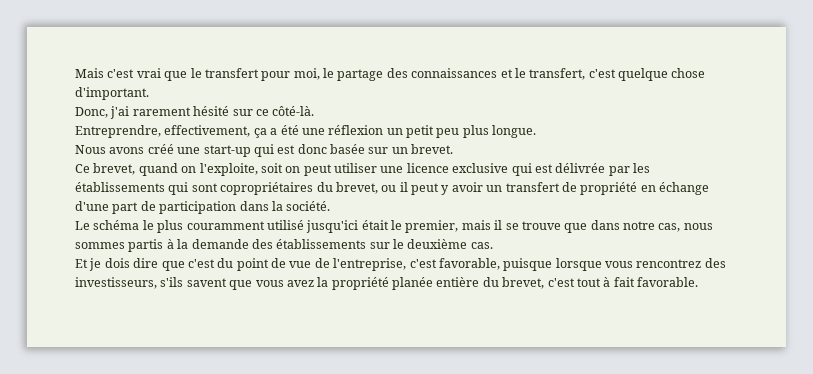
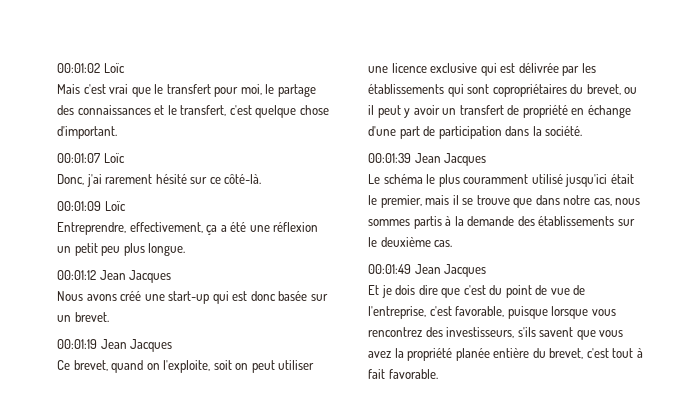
(75, 73) none -> [57,63,125,73] 00:01:02 Loïc //
(149, 93) none -> [57,153,125,163] // 00:01:07 Loïc
(315, 111) none -> [57,201,126,211] // 00:01:09 Loïc
(537, 131) none -> [57,270,172,283] // 00:01:12 Jean Jacques
(454, 149) none -> [57,339,173,352] // 00:01:19 Jean Jacques
(331, 206) none -> [368,153,487,166] // 00:01:39 Jean Jacques
(493, 245) none -> [368,264,487,277] // 00:01:49 Jean Jacques

